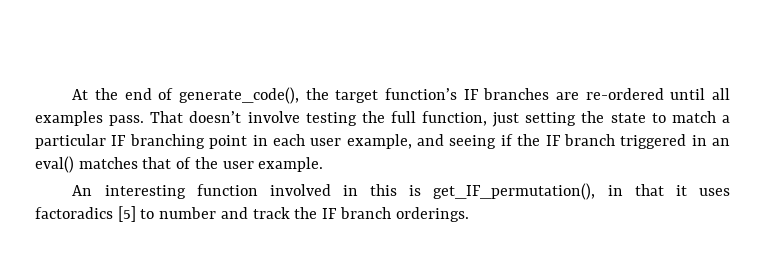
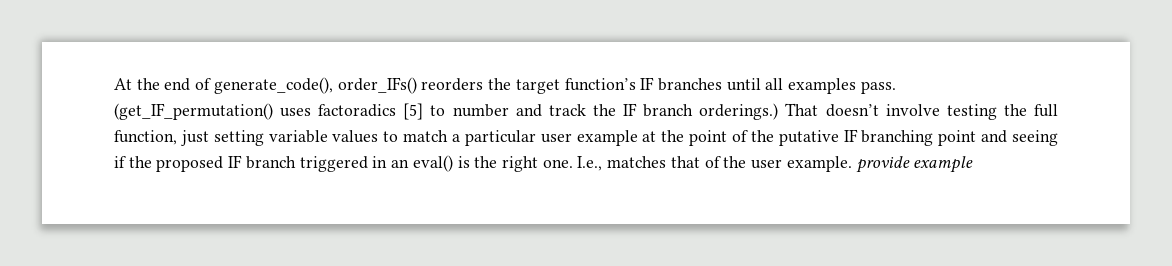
(300, 95) none -> [337,77,484,94] order_IFs() reorders
[556,88,664,100] are re-ordered -> (722, 84) none
[150,111,730,127] [35,134,730,149] [35,156,324,173] [72,183,687,200] That doesn’t involve testing the full function, just setting the state to match a particular IF branching point in each user example, and seeing if the IF branch triggered in an eval() matches that of the user example. // An interesting function involved in this is get_IF_permutation(), in that it -> [114,103,273,120] (get_IF_permutation()
[395,207,469,222] orderings. -> [699,103,1058,120] [114,129,1059,146] [114,155,974,173] orderings.) That doesn’t involve testing the full function, just setting variable values to match a particular user example at the point of the putative IF branching point and seeing if the proposed IF branch triggered in an eval() is the right one. I.e., matches that of the user example. provide example

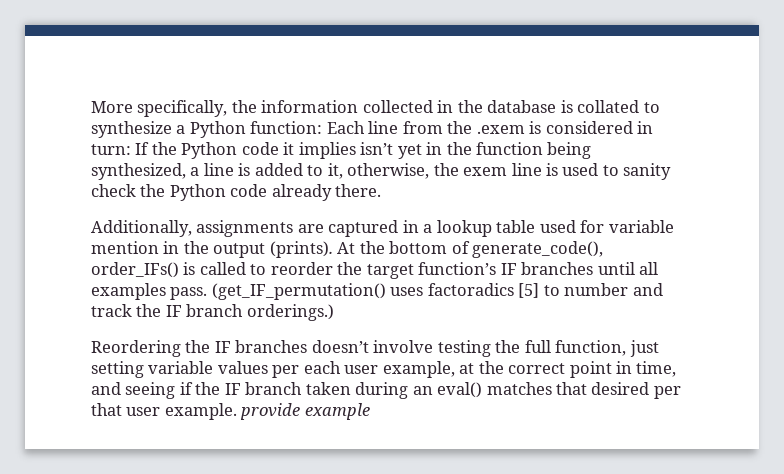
(114, 84) none -> [91,100,660,117] [91,121,654,138] [91,142,592,159] [91,163,672,180] [91,184,382,201] [91,220,674,237] [91,241,333,258] More specifically, the information collected in the database is collated to synthesize a Python function: Each line from the .exem is considered in turn: If the Python code it implies isn’t yet in the function being synthesized, a line is added to it, otherwise, the exem line is used to sanity check the Python code already there. // Additionally, assignments are captured in a lookup table used for variable mention in the output (prints).
[164,78,191,91] end -> [389,241,448,254] bottom
[421,78,484,91] reorders -> [183,262,333,275] is called to reorder
[785,103,819,116] That -> [91,340,308,357] // Reordering the IF branches
[383,129,977,146] to match a particular user example at the point of the putative IF branching point -> [272,361,677,378] per each user example, at the correct point in time,
[156,155,747,172] proposed IF branch triggered in an eval() is the right one. I.e., matches that of the -> [224,382,681,399] [91,403,122,416] IF branch taken during an eval() matches that desired per that

